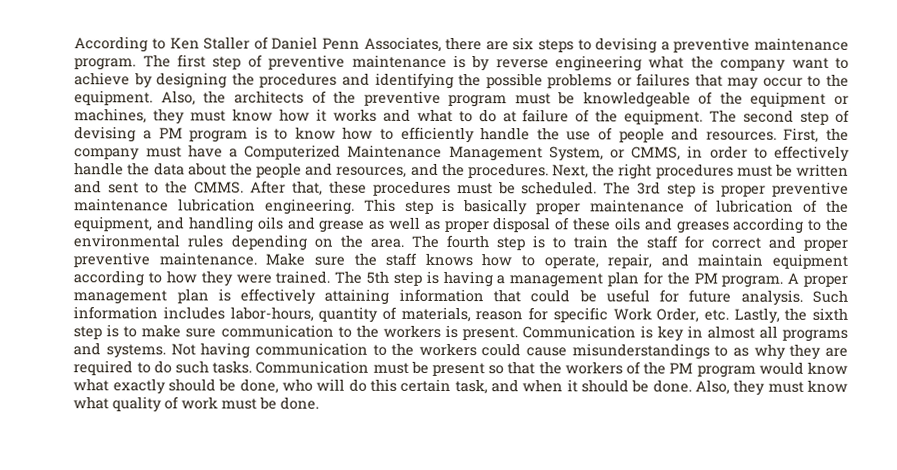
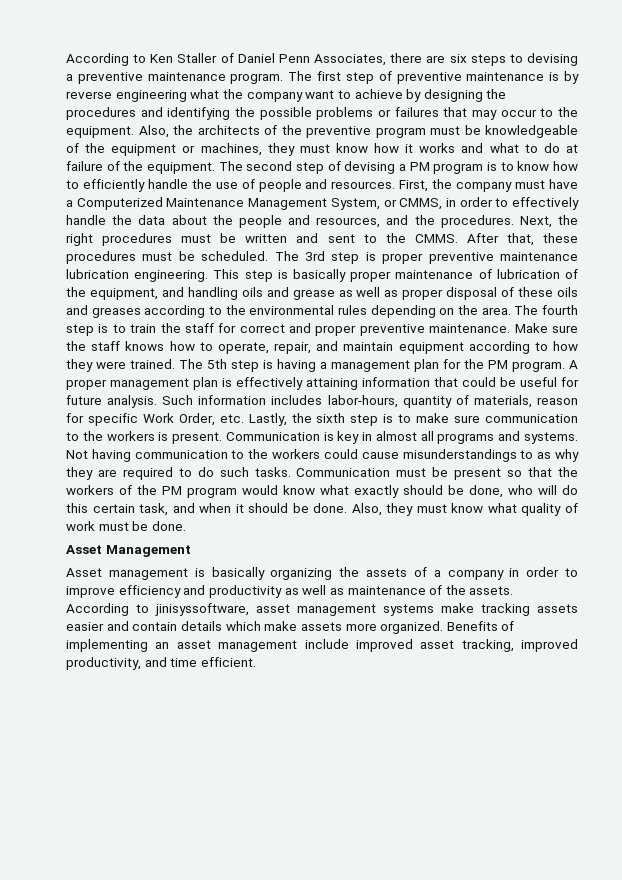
(320, 403) none -> [66,545,191,557] [66,567,578,580] [66,585,514,598] [66,603,578,616] [66,621,515,634] [66,639,578,652] [66,657,256,670] // Asset Management // Asset management is basically organizing the assets of a company in order to improve efficiency and productivity as well as maintenance of the assets. According to jinisyssoftware, asset management systems make tracking assets easier and contain details which make assets more organized. Benefits of implementing an asset management include improved asset tracking, improved productivity, and time efficient.

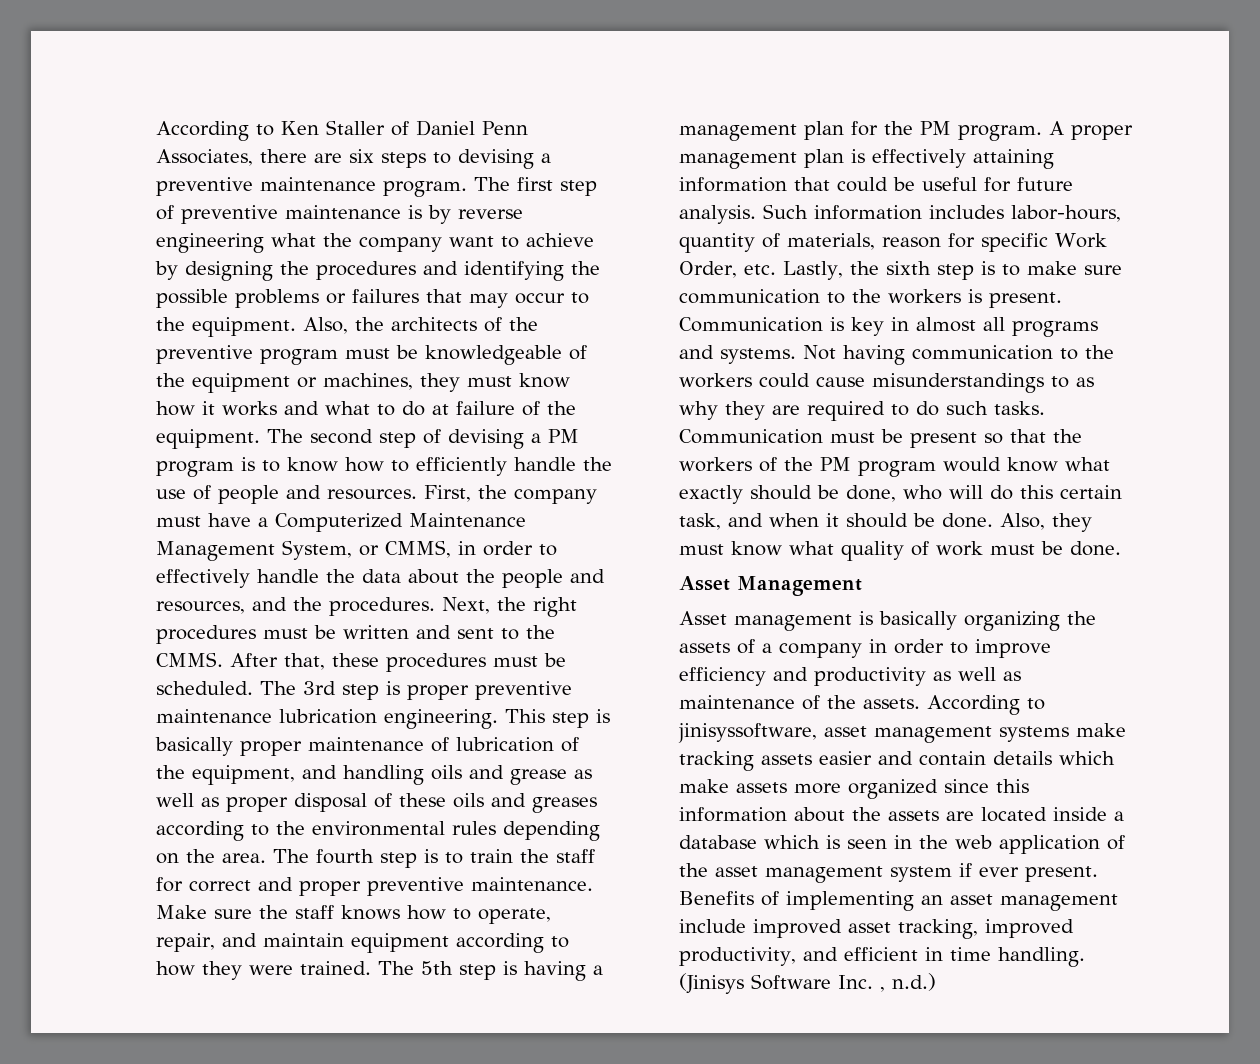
[380,621,444,634] organized. -> [847,779,1029,799] [678,807,1124,822] [678,835,1125,854] [678,863,1098,883] organized since this information about the assets are located inside a database which is seen in the web application of the asset management system if ever present.
[170,657,256,667] time efficient. -> [843,947,1085,967] [678,973,936,994] efficient in time handling. (Jinisys Software Inc. , n.d.)

